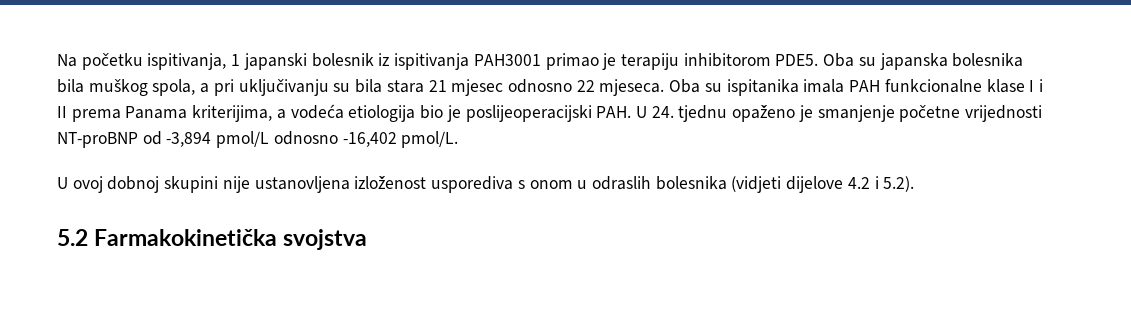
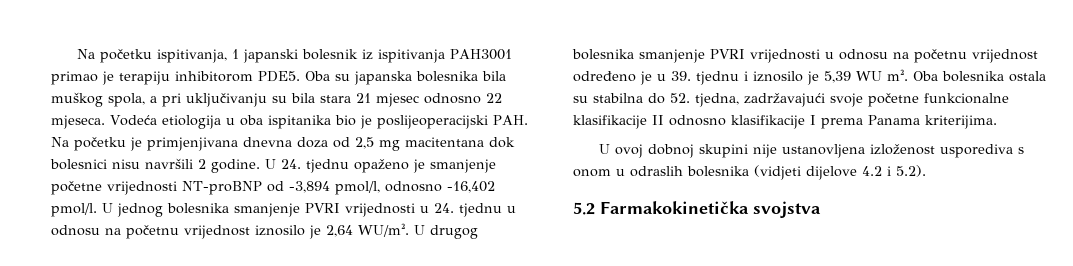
[669,79,1043,96] [57,104,632,122] Oba su ispitanika imala PAH funkcionalne klase I i II prema Panama kriterijima, a vodeća etiologija bio je poslijeoperacijski PAH. -> [110,115,528,129] [51,137,515,151] [50,158,260,173] Vodeća etiologija u oba ispitanika bio je poslijeoperacijski PAH. Na početku je primjenjivana dnevna doza od 2,5 mg macitentana dok bolesnici nisu navršili 2 godine.
[216,131,270,148] pmol/L -> [335,181,380,195] pmol/l,
[401,131,459,148] pmol/L. -> [51,203,516,217] [51,223,478,239] [572,49,1038,63] [573,69,1046,85] [573,93,1009,107] [573,115,997,129] pmol/l. U jednog bolesnika smanjenje PVRI vrijednosti u 24. tjednu u odnosu na početnu vrijednost iznosilo je 2,64 WU/m². U drugog bolesnika smanjenje PVRI vrijednosti u odnosu na početnu vrijednost određeno je u 39. tjednu i iznosilo je 5,39 WU m². Oba bolesnika ostala su stabilna do 52. tjedna, zadržavajući svoje početne funkcionalne klasifikacije II odnosno klasifikacije I prema Panama kriterijima.

